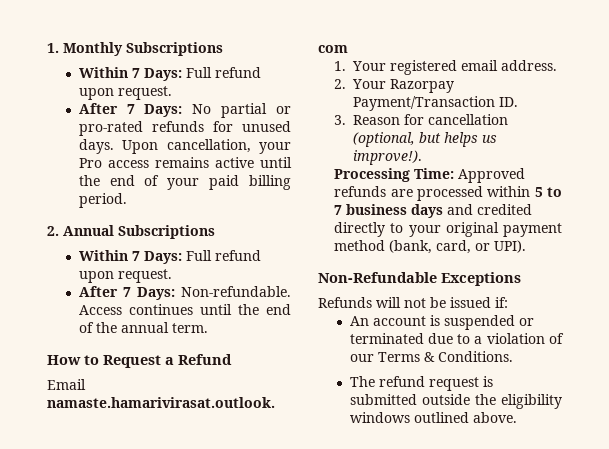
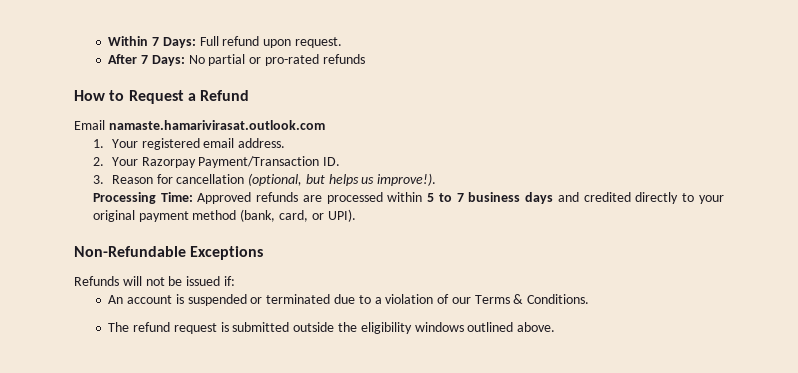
[47,42,223,56] 1. Monthly Subscriptions // -> (108, 41) none
[212,121,291,132] [78,139,291,154] [78,157,292,168] [78,175,291,190] [78,193,127,208] [47,225,215,239] [78,250,261,264] [78,269,172,283] [78,286,291,300] [78,304,291,315] [78,322,208,333] for unused days. Upon cancellation, your Pro access remains active until the end of your paid billing period. // 2. Annual Subscriptions // Within 7 Days: Full refund upon request. // After 7 Days: Non-refundable. Access continues until the end of the annual term. -> (365, 59) none

